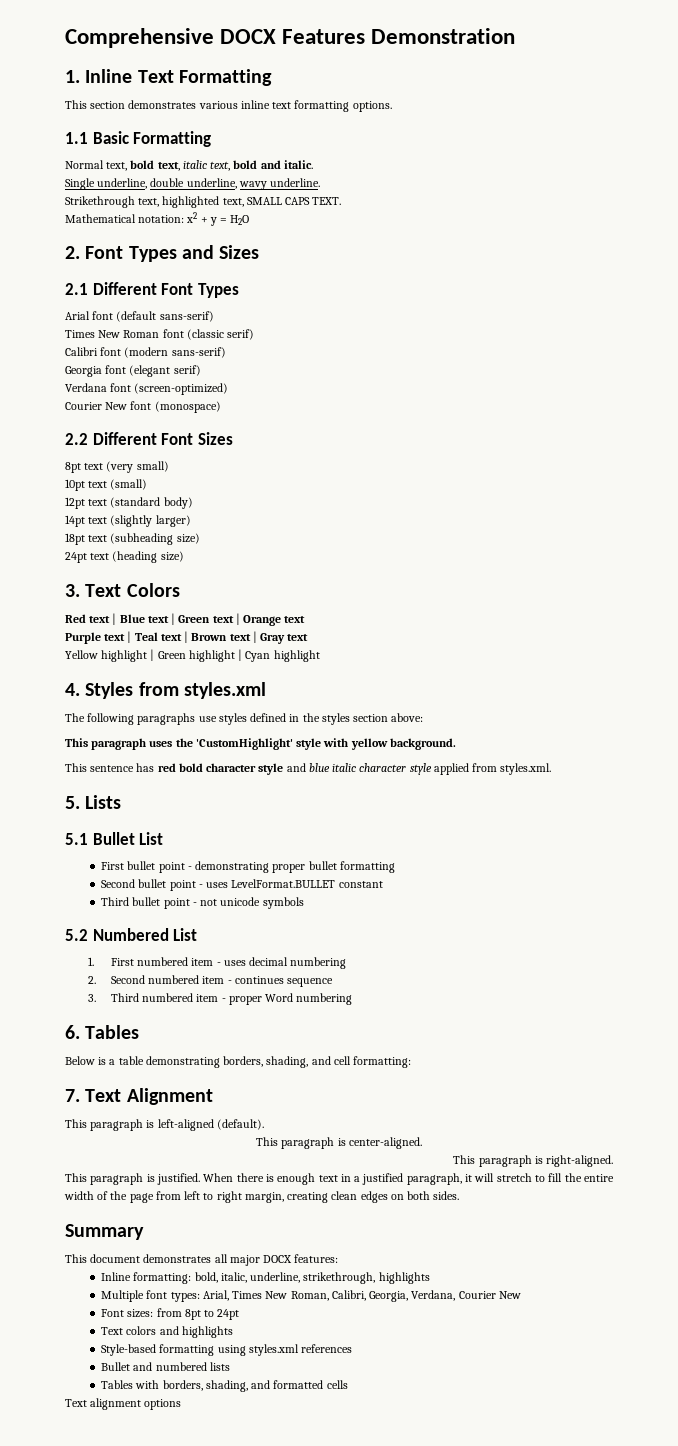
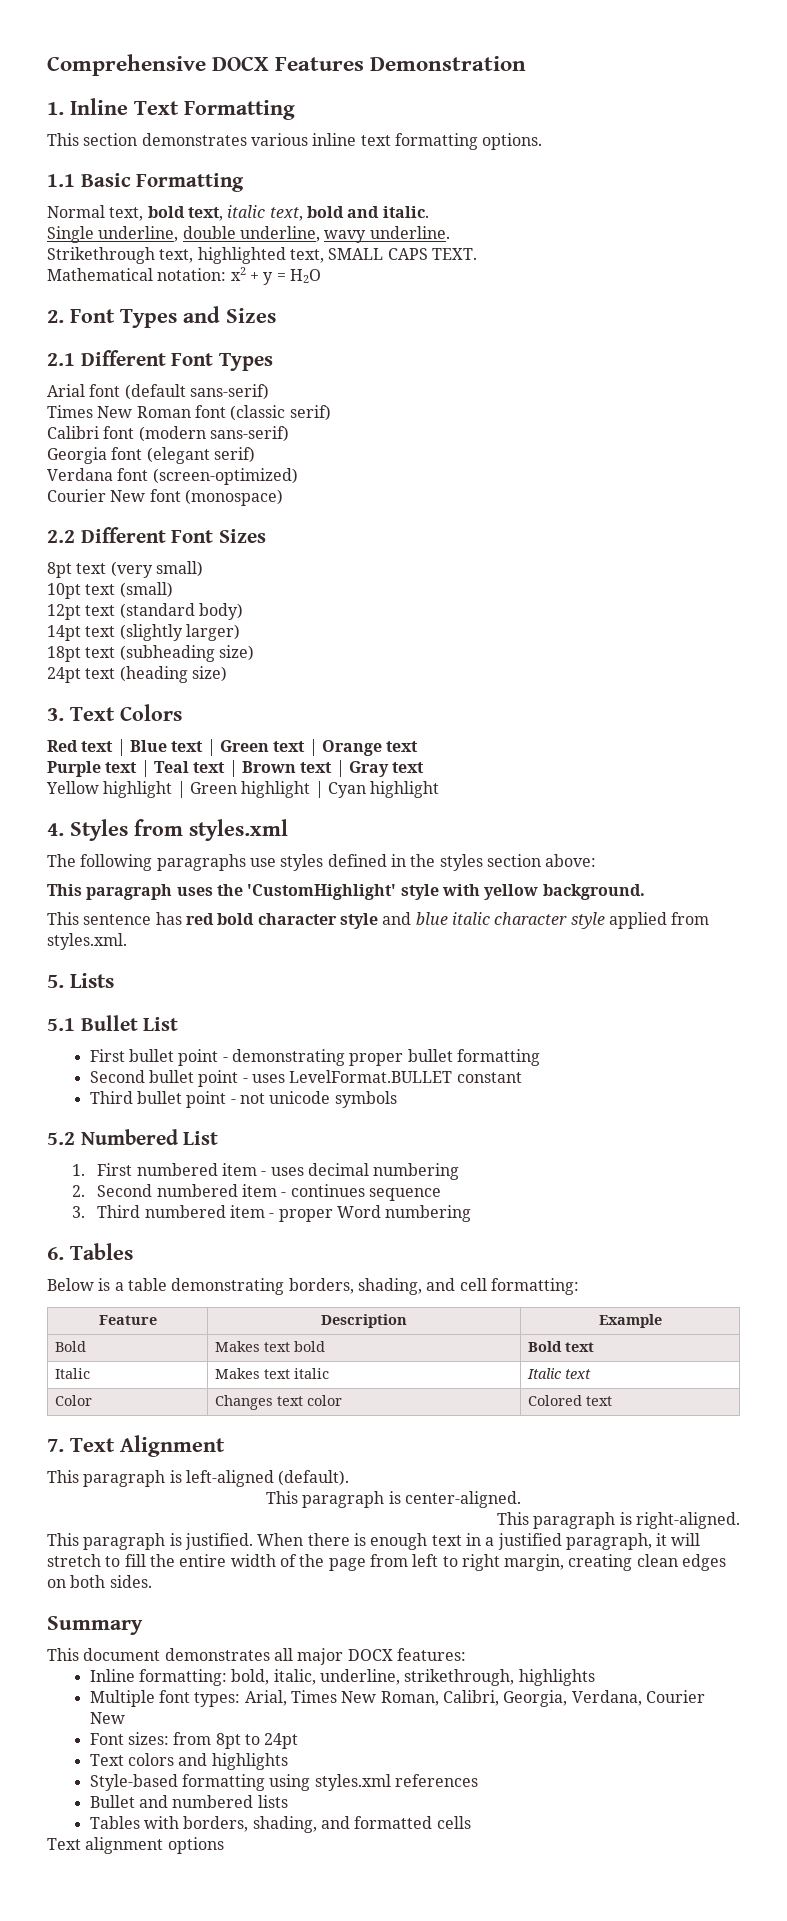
(412, 1062) none -> [98,1315,157,1325] [321,1314,408,1328] [598,1314,662,1328] [54,1341,86,1352] [214,1341,325,1352] [527,1341,594,1352] [54,1368,90,1379] [214,1368,329,1379] [526,1368,591,1379] [54,1395,92,1406] [214,1395,342,1410] [527,1395,612,1406] // Feature | Description | Example // Bold | Makes text bold | Bold text // Italic | Makes text italic | Italic text // Color | Changes text color | Colored text

